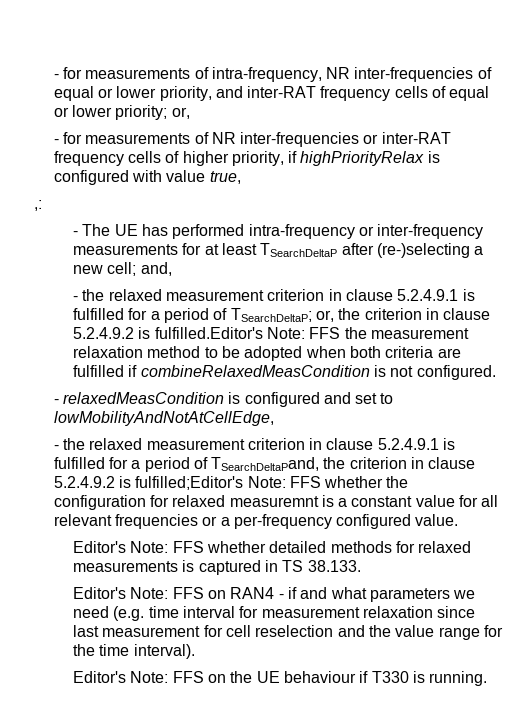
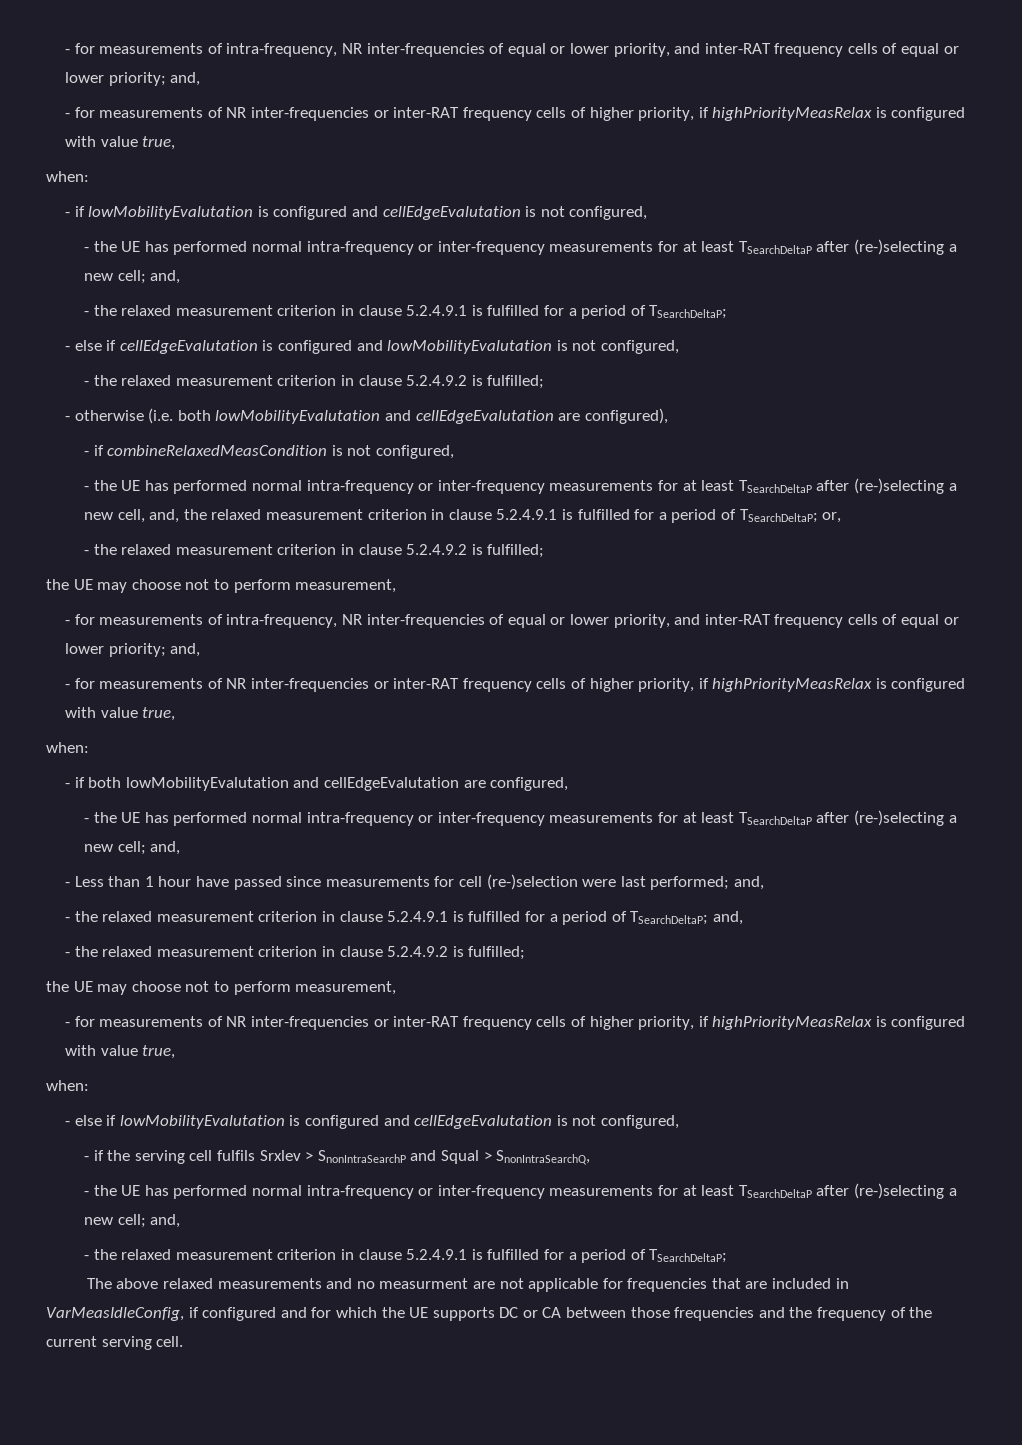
[171,107,190,119] or, -> [170,72,201,86] and,
[300,151,440,166] [53,170,241,185] [34,200,42,211] [73,224,245,239] highPriorityRelax is configured with value true, // ,: // - The UE has performed -> [712,107,966,121] [65,136,176,150] [46,171,89,182] [65,206,648,220] [84,241,303,255] highPriorityMeasRelax is configured with value true, // when: // - if lowMobilityEvalutation is configured and cellEdgeEvalutation is not configured, // - the UE has performed normal
[316,308,491,322] [73,327,470,339] [73,346,461,361] [73,365,125,377] or, the criterion in clause 5.2.4.9.2 is fulfilled.Editor's Note: FFS the measurement relaxation method to be adopted when both criteria are fulfilled -> [65,340,679,354] [84,375,545,389] [65,408,668,424] [84,451,90,456] // - else if cellEdgeEvalutation is configured and lowMobilityEvalutation is not configured, // - the relaxed measurement criterion in clause 5.2.4.9.2 is fulfilled; // - otherwise (i.e. both lowMobilityEvalutation and cellEdgeEvalutation are configured), // -
[416,365,496,380] [53,392,394,407] [53,411,274,426] configured. // - relaxedMeasCondition is configured and set to lowMobilityAndNotAtCellEdge, -> [376,445,455,459] [84,478,957,494] [84,509,842,523] [84,544,545,558] [46,579,397,593] [65,614,959,628] [65,643,201,657] [65,678,966,692] [65,707,176,721] [46,742,89,753] [65,777,569,791] [84,810,957,826] [84,841,181,855] [65,874,764,890] configured, // - the UE has performed normal intra-frequency or inter-frequency measurements for at least TSearchDeltaP after (re-)selecting a new cell, and, the relaxed measurement criterion in clause 5.2.4.9.1 is fulfilled for a period of TSearchDeltaP; or, // - the relaxed measurement criterion in clause 5.2.4.9.2 is fulfilled; // the UE may choose not to perform measurement, // - for measurements of intra-frequency, NR inter-frequencies of equal or lower priority, and inter-RAT frequency cells of equal or lower priority; and, // - for measurements of NR inter-frequencies or inter-RAT frequency cells of higher priority, if highPriorityMeasRelax is configured with value true, // when: // - if both lowMobilityEvalutation and cellEdgeEvalutation are configured, // - the UE has performed normal intra-frequency or inter-frequency measurements for at least TSearchDeltaP after (re-)selecting a new cell; and, // - Less than 1 hour have passed since measurements for cell (re-)selection were last performed; and,
[211,457,476,471] [53,476,409,490] [53,495,499,510] [53,514,459,529] [73,541,472,553] [73,560,361,575] [73,587,476,602] [73,606,476,621] [73,625,503,640] [73,644,195,659] [73,671,488,686] TSearchDeltaPand, the criterion in clause 5.2.4.9.2 is fulfilled;Editor's Note: FFS whether the configuration for relaxed measuremnt is a constant value for all relevant frequencies or a per-frequency configured value. // Editor's Note: FFS whether detailed methods for relaxed measurements is captured in TS 38.133. // Editor's Note: FFS on RAN4 - if and what parameters we need (e.g. time interval for measurement relaxation since last measurement for cell reselection and the value range for the time interval). // Editor's Note: FFS on the UE behaviour if T330 is running. -> [630,911,743,925] [65,946,526,960] [46,981,397,995] [65,1016,966,1030] [65,1045,176,1059] [46,1080,89,1091] [65,1115,679,1129] [84,1150,591,1165] [84,1183,957,1199] [84,1214,181,1228] [84,1249,728,1263] [86,1278,849,1292] [46,1307,933,1321] [46,1336,184,1350] TSearchDeltaP; and, // - the relaxed measurement criterion in clause 5.2.4.9.2 is fulfilled; // the UE may choose not to perform measurement, // - for measurements of NR inter-frequencies or inter-RAT frequency cells of higher priority, if highPriorityMeasRelax is configured with value true, // when: // - else if lowMobilityEvalutation is configured and cellEdgeEvalutation is not configured, // - if the serving cell fulfils Srxlev > SnonIntraSearchP and Squal > SnonIntraSearchQ, // - the UE has performed normal intra-frequency or inter-frequency measurements for at least TSearchDeltaP after (re-)selecting a new cell; and, // - the relaxed measurement criterion in clause 5.2.4.9.1 is fulfilled for a period of TSearchDeltaP; // The above relaxed measurements and no measurment are not applicable for frequencies that are included in VarMeasIdleConfig, if configured and for which the UE supports DC or CA between those frequencies and the frequency of the current serving cell.

